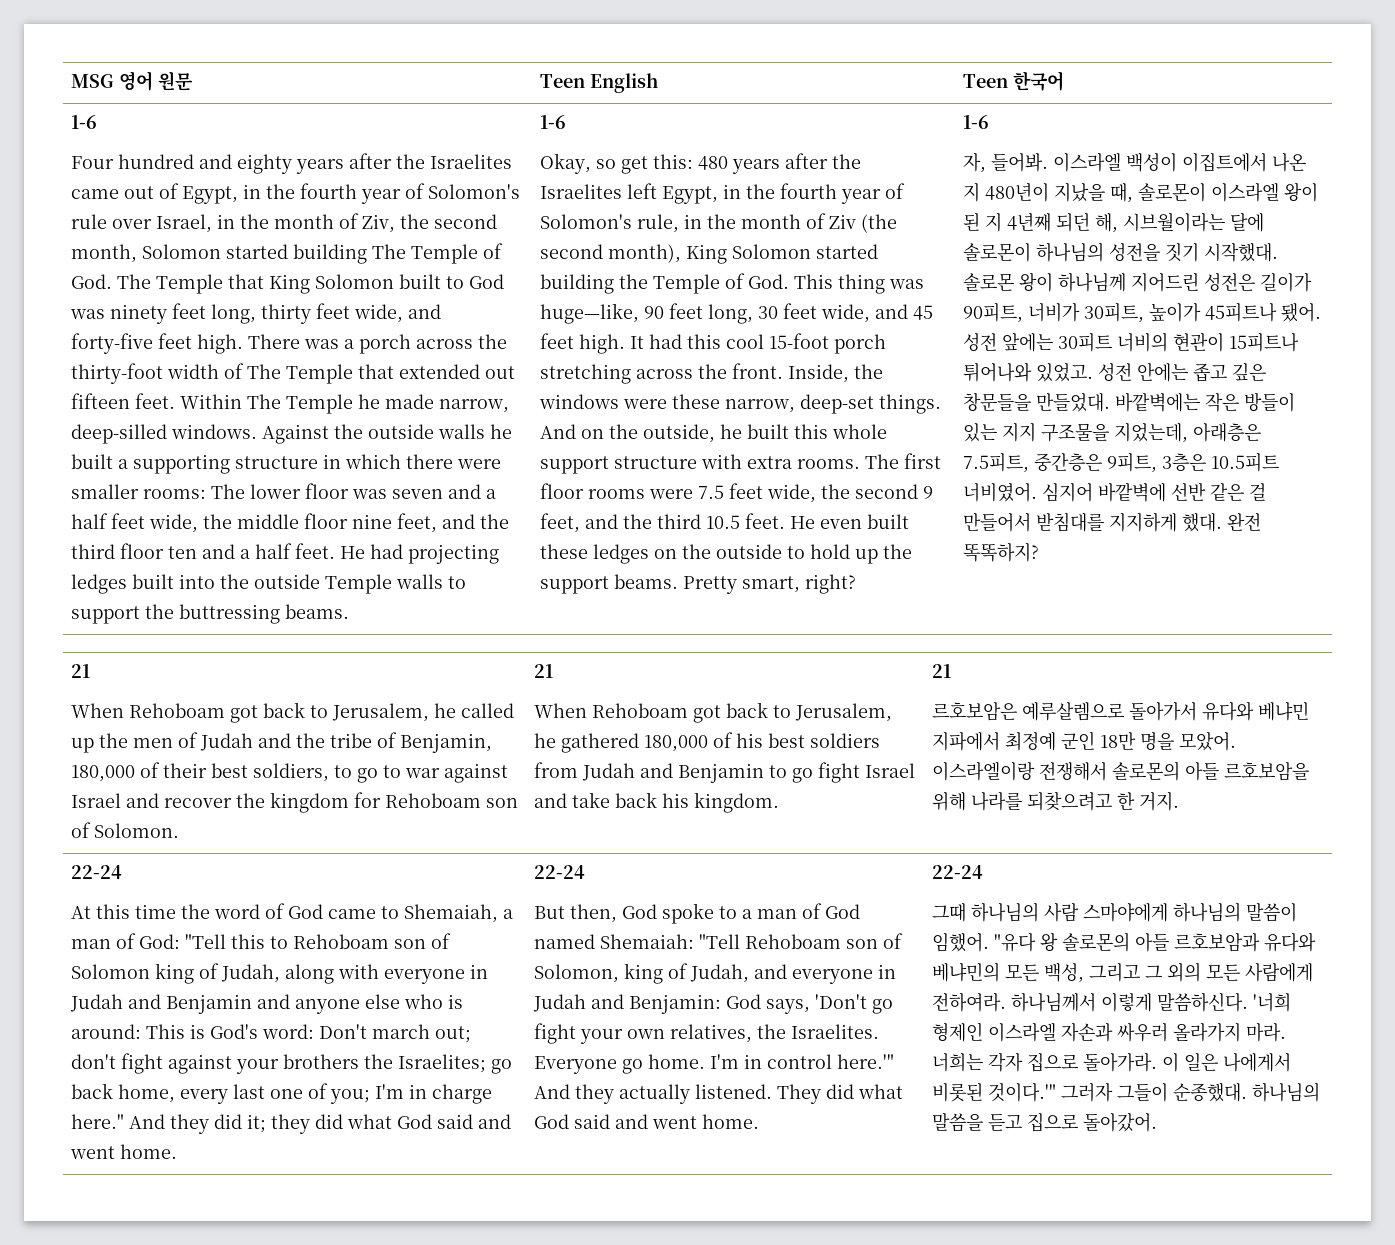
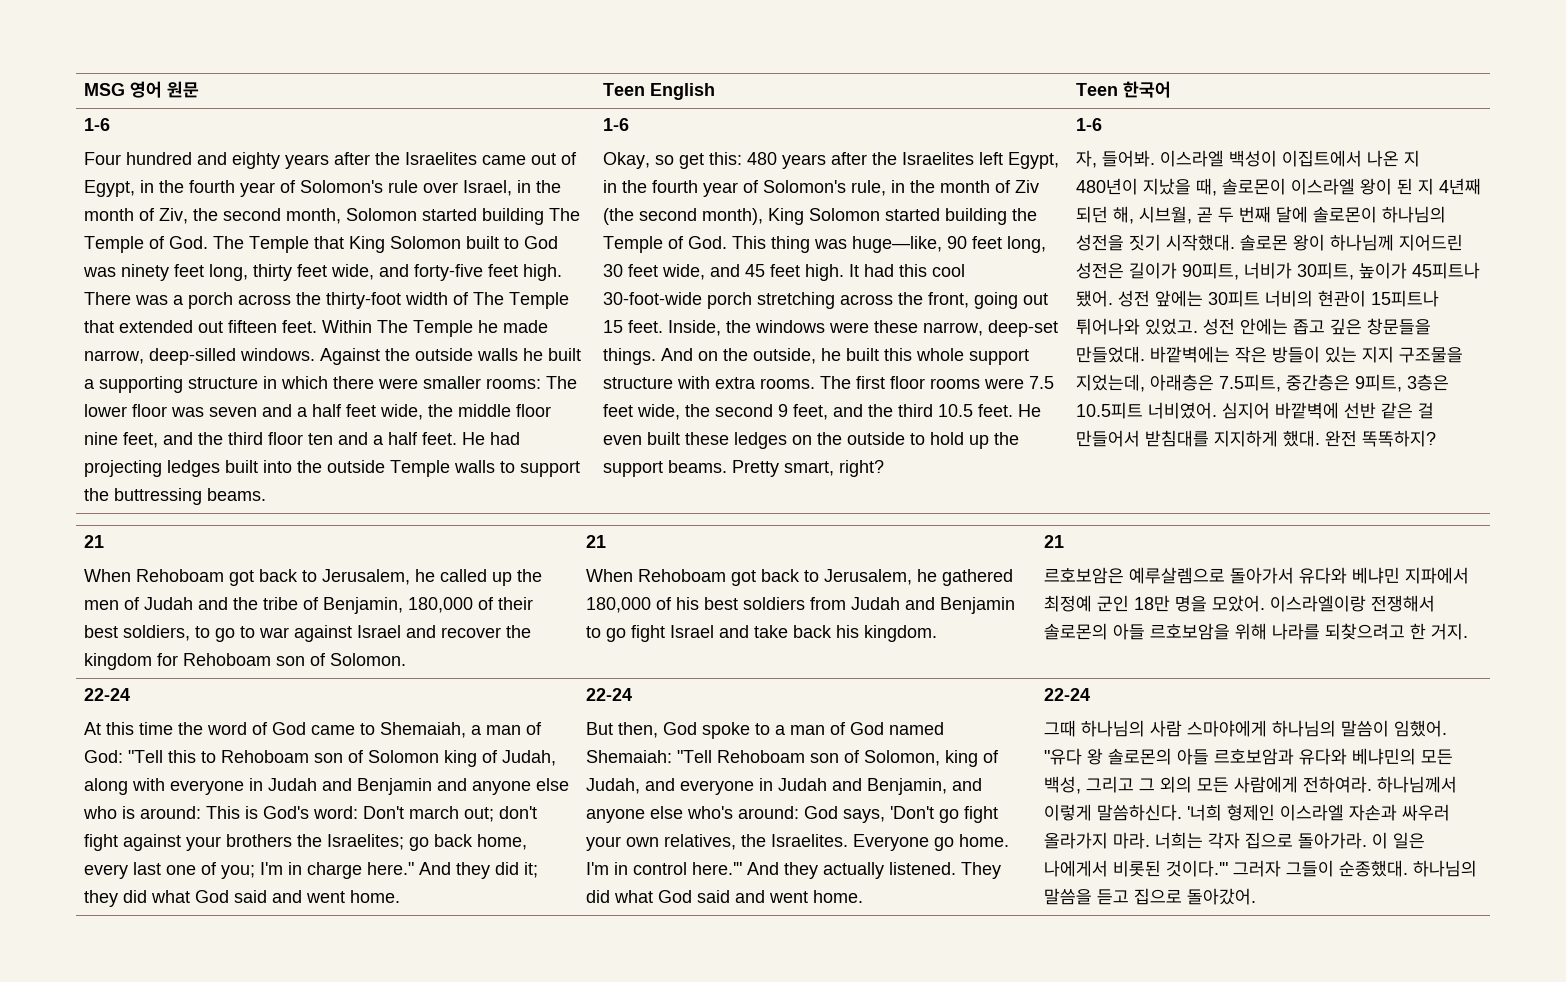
[769,333,830,349] 15-foot -> [602,292,702,305] 30-foot-wide
[732,363,784,379] front. -> [927,292,1048,309] [602,320,663,333] front, going out 15 feet.
[1123,213,1226,232] 시브월이라는 -> [1138,206,1271,224] 시브월, 곧 두 번째
[629,994,722,1014] Benjamin: -> [866,778,982,795] [585,806,799,823] Benjamin, and anyone else who's around:

